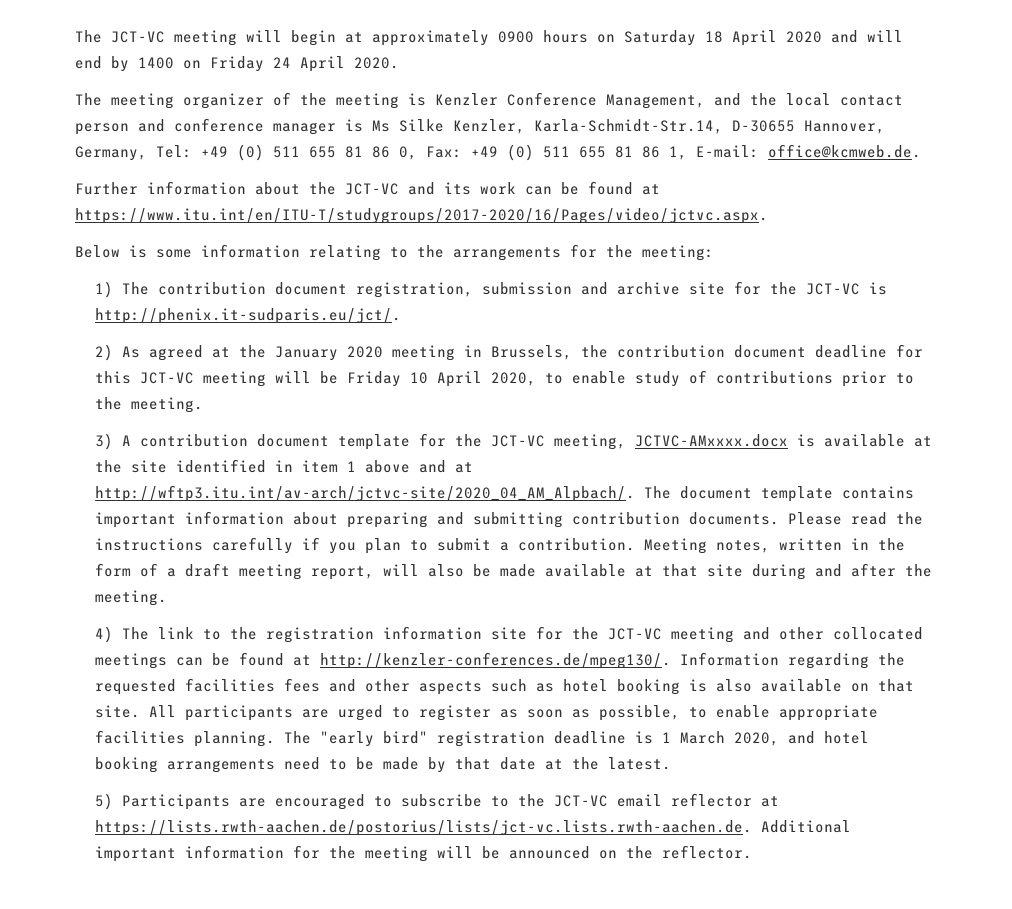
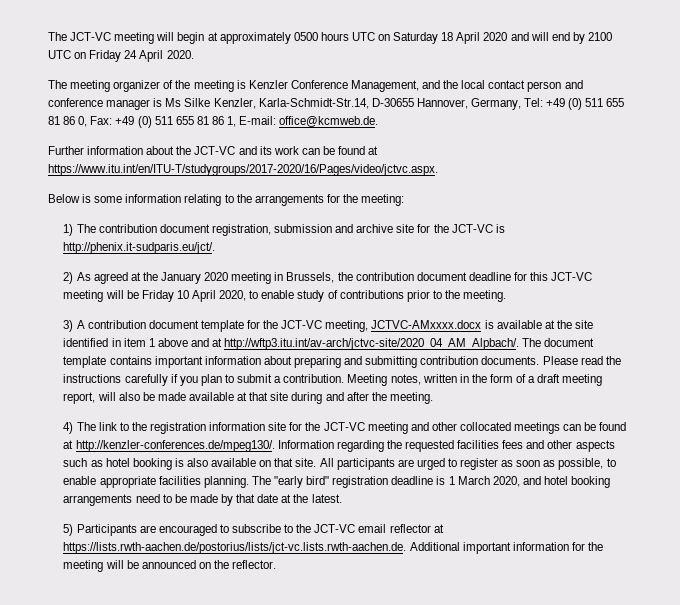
[498,30,588,43] 0900 hours -> [293,32,375,41] 0500 hours UTC
[138,57,174,69] 1400 -> [587,32,612,41] [48,50,71,59] 2100 UTC

